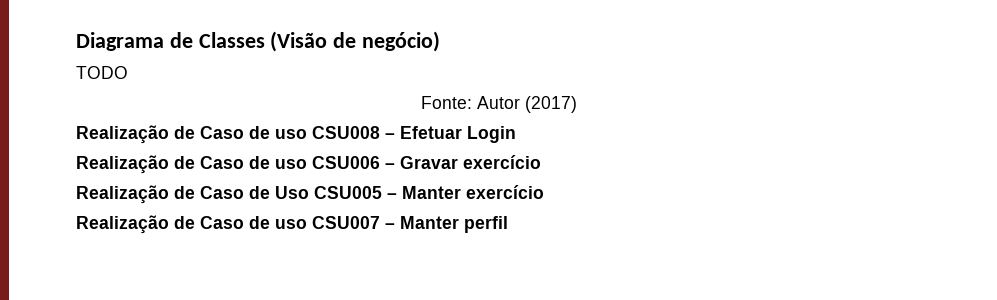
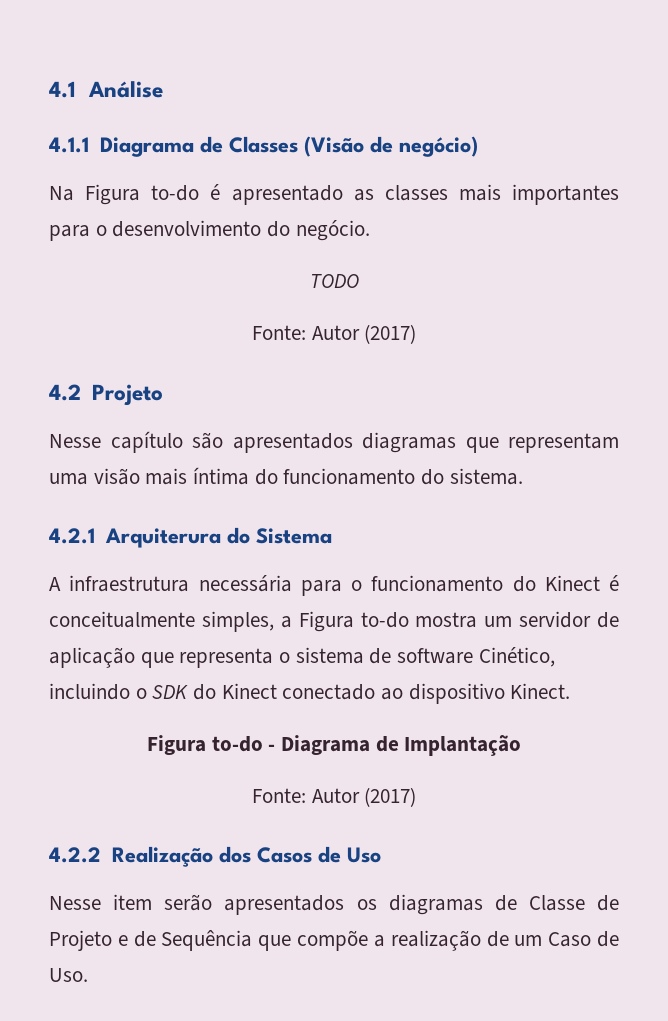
(76, 41) none -> [49,81,163,98] [49,137,89,153] 4.1 Análise // 4.1.1
[76,66,128,79] [420,96,577,113] [76,125,516,144] [76,155,541,174] [76,185,544,204] [76,215,508,234] TODO // Fonte: Autor (2017) // Realização de Caso de uso CSU008 – Efetuar Login // Realização de Caso de uso CSU006 – Gravar exercício // Realização de Caso de Uso CSU005 – Manter exercício // Realização de Caso de uso CSU007 – Manter perfil -> [49,184,619,205] [49,220,370,241] [309,274,359,288] [251,324,417,344] [49,384,163,406] [49,431,619,453] [49,467,523,485] [49,527,332,548] [49,575,619,596] [49,611,619,632] [49,647,555,668] [49,683,571,704] [146,735,522,756] [251,787,417,807] [49,846,381,867] [49,894,619,915] [49,930,619,951] [49,968,88,982] Na Figura to-do é apresentado as classes mais importantes para o desenvolvimento do negócio. // TODO // Fonte: Autor (2017) // 4.2 Projeto // Nesse capítulo são apresentados diagramas que representam uma visão mais íntima do funcionamento do sistema. // 4.2.1 Arquiterura do Sistema // A infraestrutura necessária para o funcionamento do Kinect é conceitualmente simples, a Figura to-do mostra um servidor de aplicação que representa o sistema de software Cinético, incluindo o SDK do Kinect conectado ao dispositivo Kinect. // Figura to-do - Diagrama de Implantação // Fonte: Autor (2017) // 4.2.2 Realização dos Casos de Uso // Nesse item serão apresentados os diagramas de Classe de Projeto e de Sequência que compõe a realização de um Caso de Uso.

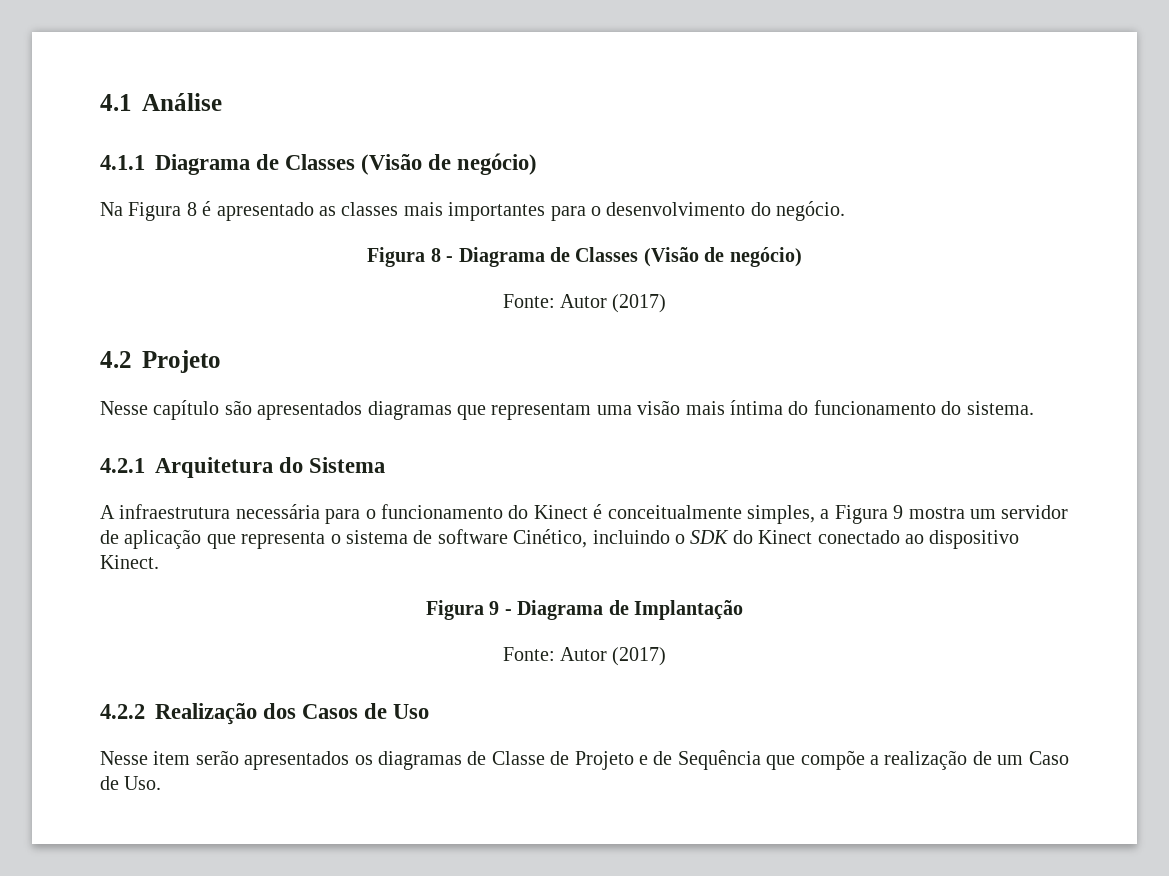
[151,185,200,201] to-do -> [186,202,197,216] 8
[309,274,359,288] TODO -> [367,247,802,267] Figura 8 - Diagrama de Classes (Visão de negócio)
[104,528,221,548] Arquiterura -> [155,457,273,478] Arquitetura
[360,612,409,628] to-do -> [893,505,904,519] 9
[211,736,263,752] to-do -> [489,601,500,615] 9

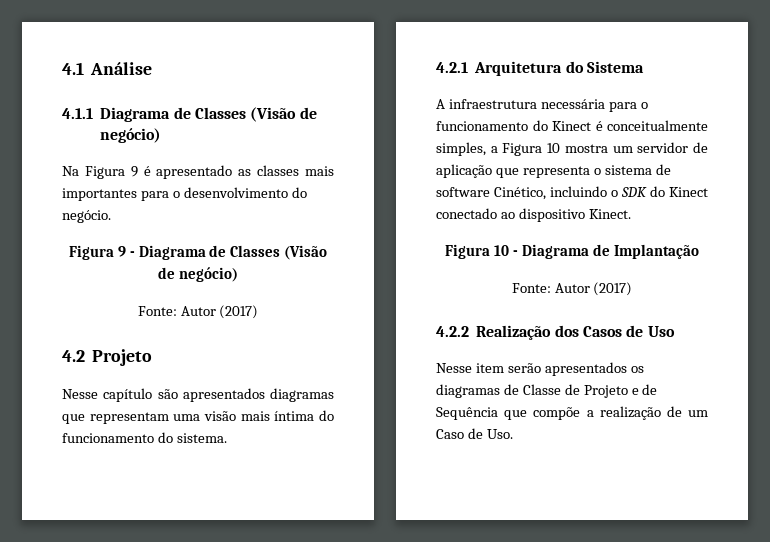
[186,202,197,216] 8 -> [130,166,138,177] 9
[430,248,441,262] 8 -> [117,246,126,257] 9
[893,505,904,519] 9 -> [547,143,561,153] 10
[489,601,500,615] 9 -> [494,245,510,256] 10

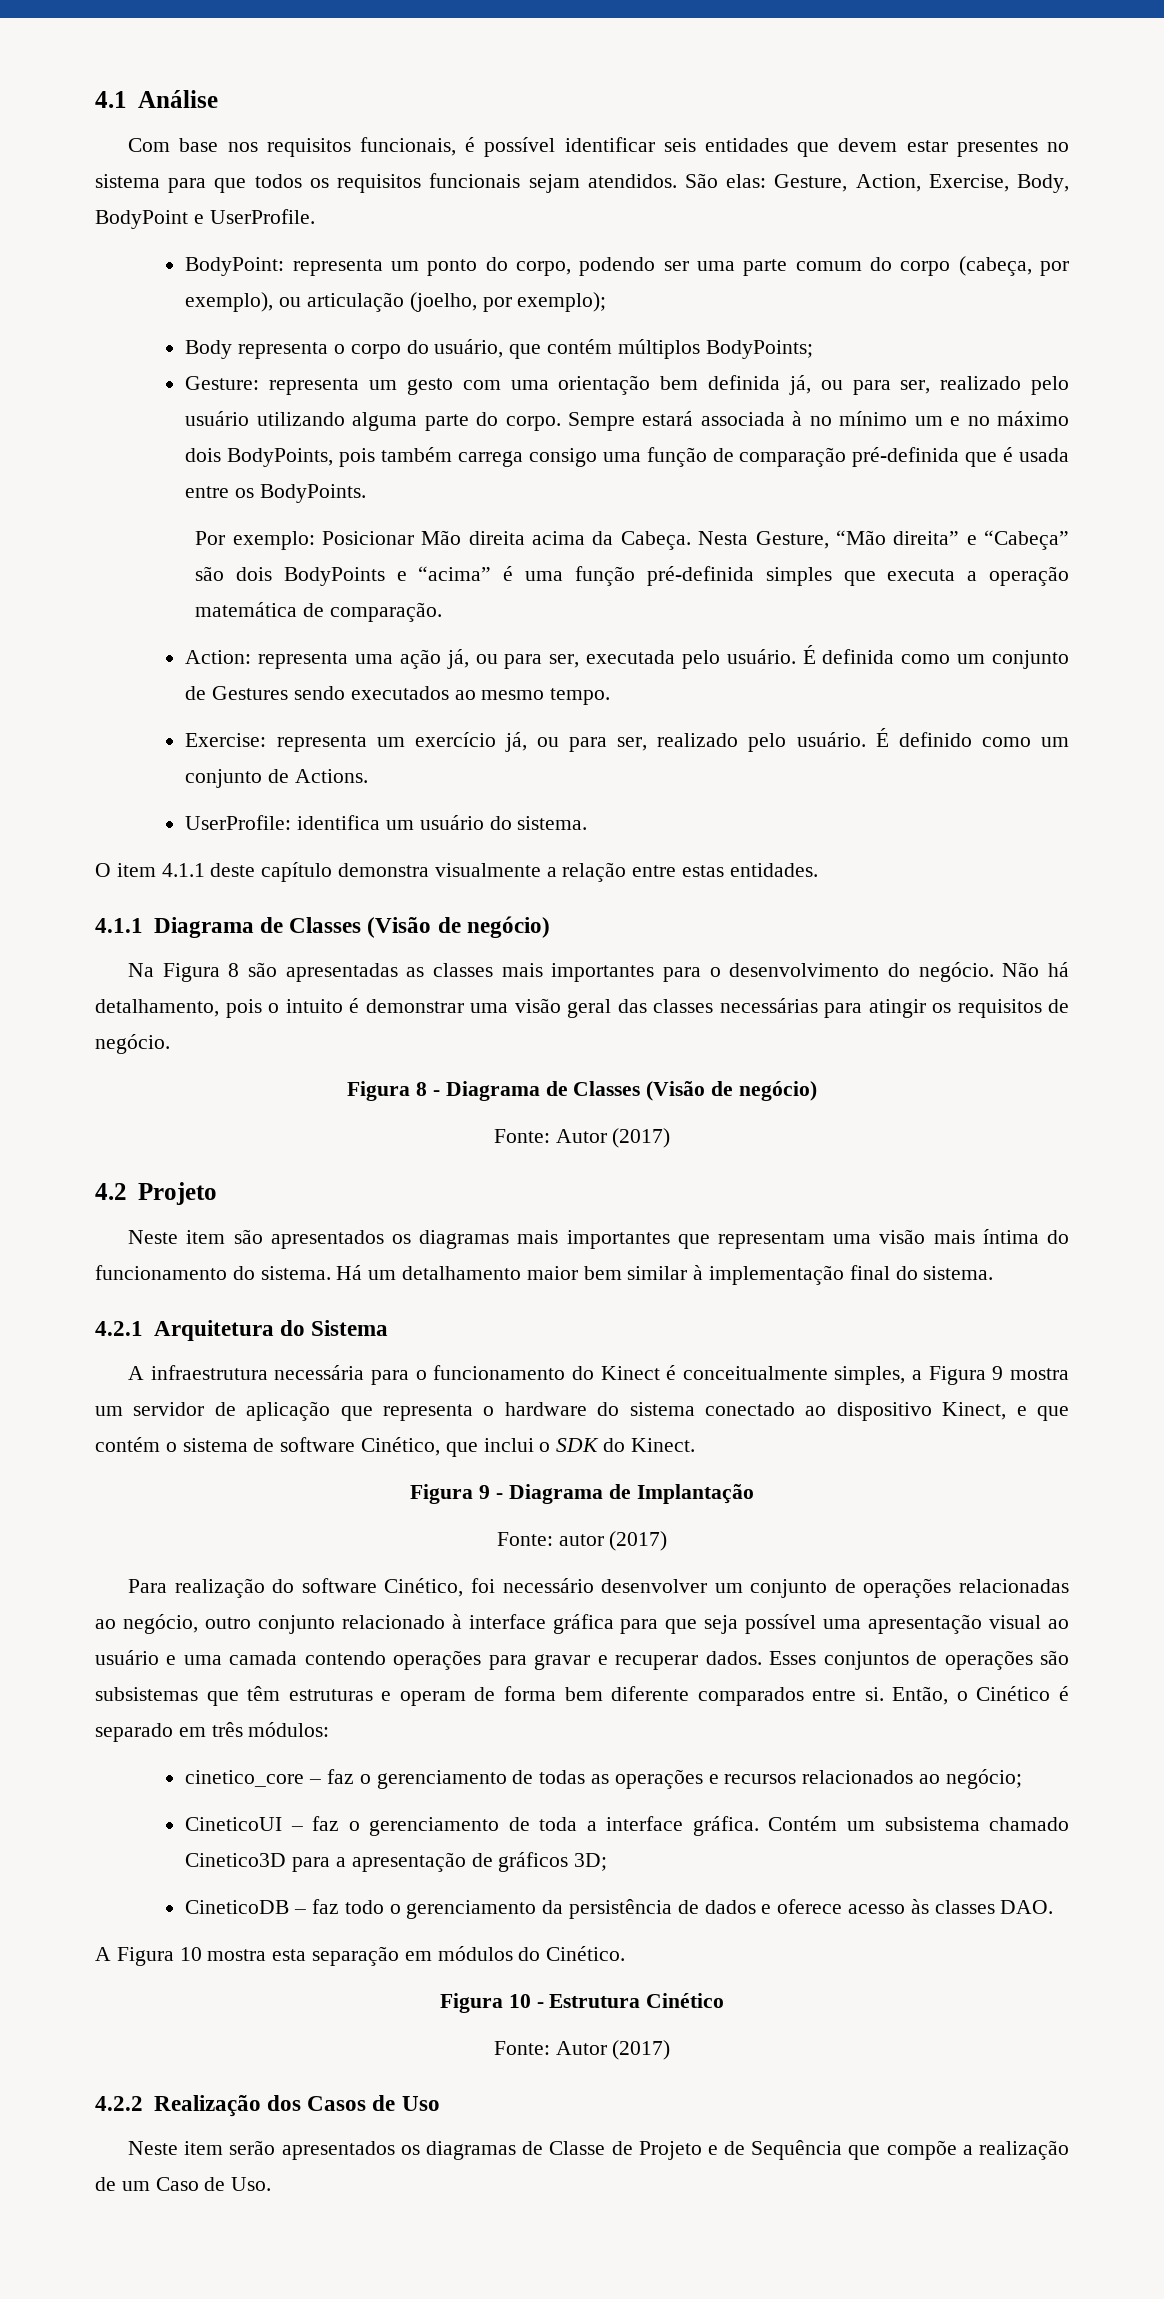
(153, 68) none -> [128,137,1069,157] [95,173,1069,193] [95,209,315,229] [185,256,1069,276] [185,292,607,312] [185,339,813,359] [185,375,1069,395] [185,411,1069,431] [185,447,1070,467] [185,484,367,503] [195,530,1069,550] [195,566,1069,586] [195,602,442,622] [185,645,1070,669] [185,686,611,705] [185,728,1070,752] [185,769,369,788] [185,815,588,830] [95,862,818,882] // Com base nos requisitos funcionais, é possível identificar seis entidades que devem estar presentes no sistema para que todos os requisitos funcionais sejam atendidos. São elas: Gesture, Action, Exercise, Body, BodyPoint e UserProfile. // BodyPoint: representa um ponto do corpo, podendo ser uma parte comum do corpo (cabeça, por exemplo), ou articulação (joelho, por exemplo); // Body representa o corpo do usuário, que contém múltiplos BodyPoints; // Gesture: representa um gesto com uma orientação bem definida já, ou para ser, realizado pelo usuário utilizando alguma parte do corpo. Sempre estará associada à no mínimo um e no máximo dois BodyPoints, pois também carrega consigo uma função de comparação pré-definida que é usada entre os BodyPoints. // Por exemplo: Posicionar Mão direita acima da Cabeça. Nesta Gesture, “Mão direita” e “Cabeça” são dois BodyPoints e “acima” é uma função pré-definida simples que executa a operação matemática de comparação. // Action: representa uma ação já, ou para ser, executada pelo usuário. É definida como um conjunto de Gestures sendo executados ao mesmo tempo. // Exercise: representa um exercício já, ou para ser, realizado pelo usuário. É definido como um conjunto de Actions. // UserProfile: identifica um usuário do sistema. // O item 4.1.1 deste capítulo demonstra visualmente a relação entre estas entidades.
[130,165,233,179] 9 é apresentado -> [228,962,398,982] 8 são apresentadas
[68,245,126,260] // Figura 9 -> [1002,962,1069,977] [95,998,1069,1018] [95,1034,170,1054] [347,1081,428,1101] Não há detalhamento, pois o intuito é demonstrar uma visão geral das classes necessárias para atingir os requisitos de negócio. // Figura 8
[62,388,334,402] Nesse capítulo são apresentados diagramas -> [128,1229,670,1249] Neste item são apresentados os diagramas mais importantes
(227, 438) none -> [336,1265,994,1285] Há um detalhamento maior bem similar à implementação final do sistema.
[547,143,561,153] 10 -> [992,1366,1004,1380] 9
(601, 171) none -> [504,1402,1069,1421] [95,1437,177,1452] hardware do sistema conectado ao dispositivo Kinect, e que contém o
[550,186,607,197] incluindo -> [445,1438,534,1457] que inclui
[669,187,708,197] [436,208,631,222] Kinect conectado ao dispositivo Kinect. -> [630,1438,695,1452] [410,1484,754,1504] [496,1531,668,1551] [128,1578,1069,1598] [95,1614,1069,1634] [95,1650,1069,1670] [95,1686,1069,1706] [95,1722,330,1742] [185,1769,1022,1789] [185,1816,1070,1836] [185,1852,608,1872] [185,1899,1054,1919] [95,1946,626,1966] Kinect. // Figura 9 - Diagrama de Implantação // Fonte: autor (2017) // Para realização do software Cinético, foi necessário desenvolver um conjunto de operações relacionadas ao negócio, outro conjunto relacionado à interface gráfica para que seja possível uma apresentação visual ao usuário e uma camada contendo operações para gravar e recuperar dados. Esses conjuntos de operações são subsistemas que têm estruturas e operam de forma bem diferente comparados entre si. Então, o Cinético é separado em três módulos: // cinetico_core – faz o gerenciamento de todas as operações e recursos relacionados ao negócio; // CineticoUI – faz o gerenciamento de toda a interface gráfica. Contém um subsistema chamado Cinetico3D para a apresentação de gráficos 3D; // CineticoDB – faz todo o gerenciamento da persistência de dados e oferece acesso às classes DAO. // A Figura 10 mostra esta separação em módulos do Cinético.
[521,244,699,259] Diagrama de Implantação -> [549,1993,725,2008] Estrutura Cinético
[436,363,472,373] Nesse -> [128,2141,179,2155] Neste

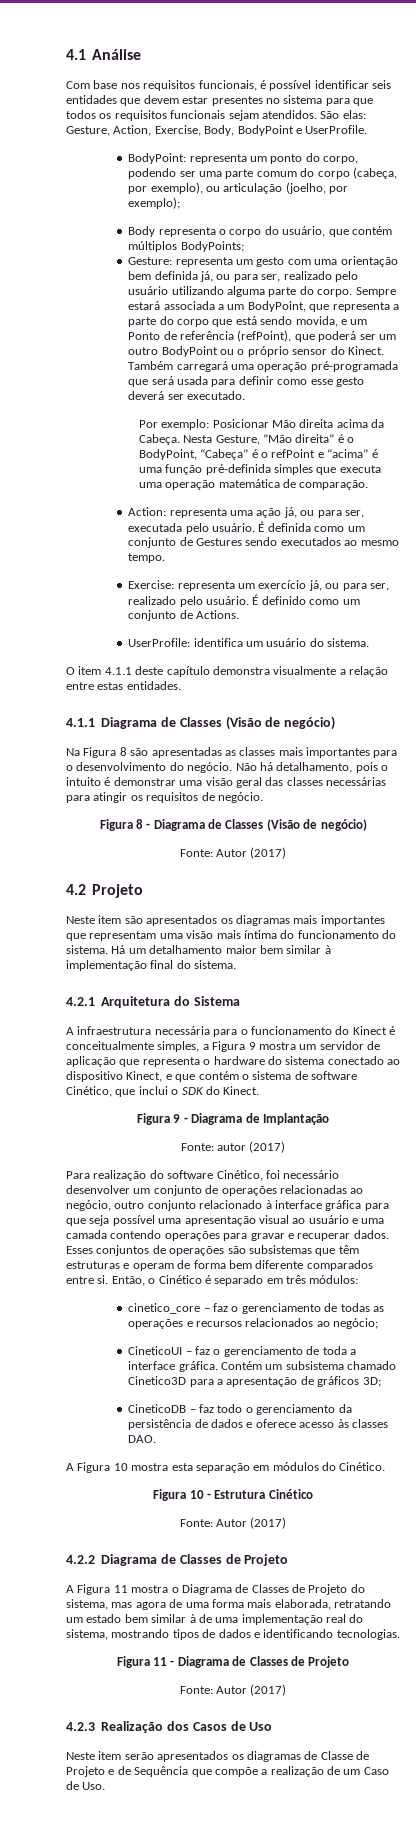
[792,411,1069,426] [185,447,1070,467] [185,484,367,503] à no mínimo um e no máximo dois BodyPoints, pois também carrega consigo uma função de comparação pré-definida que é usada entre os BodyPoints. -> [218,301,399,312] [128,316,368,327] [128,330,396,342] [128,346,384,357] [128,361,398,372] [128,376,364,387] [128,391,246,400] a um BodyPoint, que representa a parte do corpo que está sendo movida, e um Ponto de referência (refPoint), que poderá ser um outro BodyPoint ou o próprio sensor do Kinect. Também carregará uma operação pré-programada que será usada para definir como esse gesto deverá ser executado.
[966,530,1069,550] [195,566,385,586] e “Cabeça” são dois BodyPoints -> [337,434,355,443] [138,449,316,460] é o BodyPoint, “Cabeça” é o refPoint
[967,571,978,581] a -> [138,482,162,488] uma
(143, 2103) none -> [101,1554,289,1566] [66,1584,365,1595] [66,1599,391,1610] [66,1614,364,1625] [66,1629,400,1640] [116,1656,350,1668] [179,1684,287,1696] [66,1722,95,1731] Diagrama de Classes de Projeto // A Figura 11 mostra o Diagrama de Classes de Projeto do sistema, mas agora de uma forma mais elaborada, retratando um estado bem similar à de uma implementação real do sistema, mostrando tipos de dados e identificando tecnologias. // Figura 11 - Diagrama de Classes de Projeto // Fonte: Autor (2017) // 4.2.3

